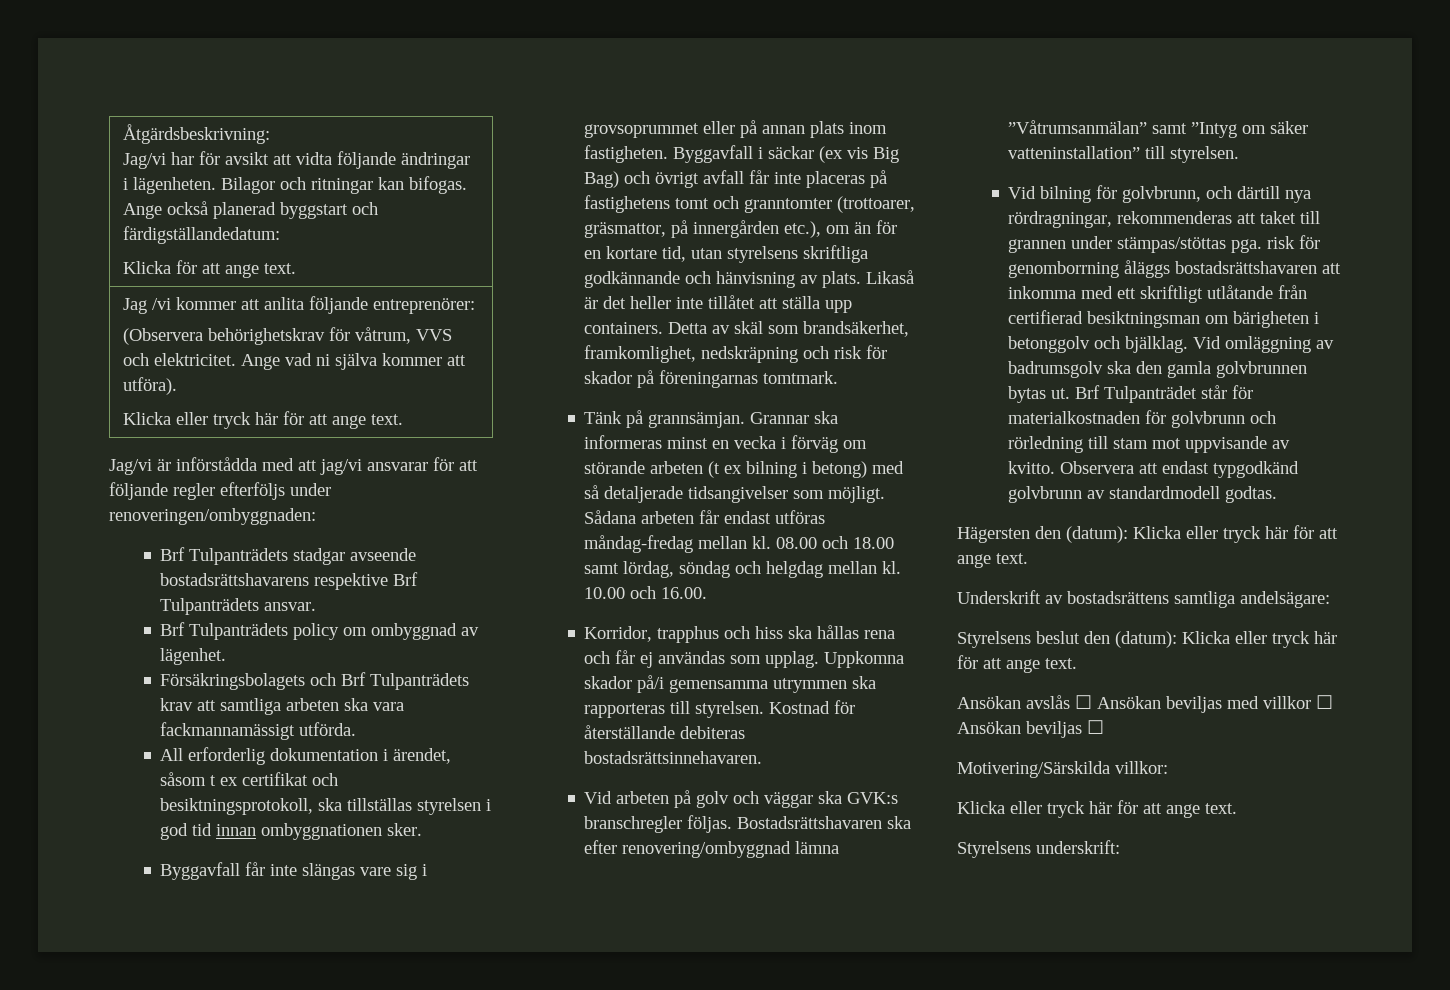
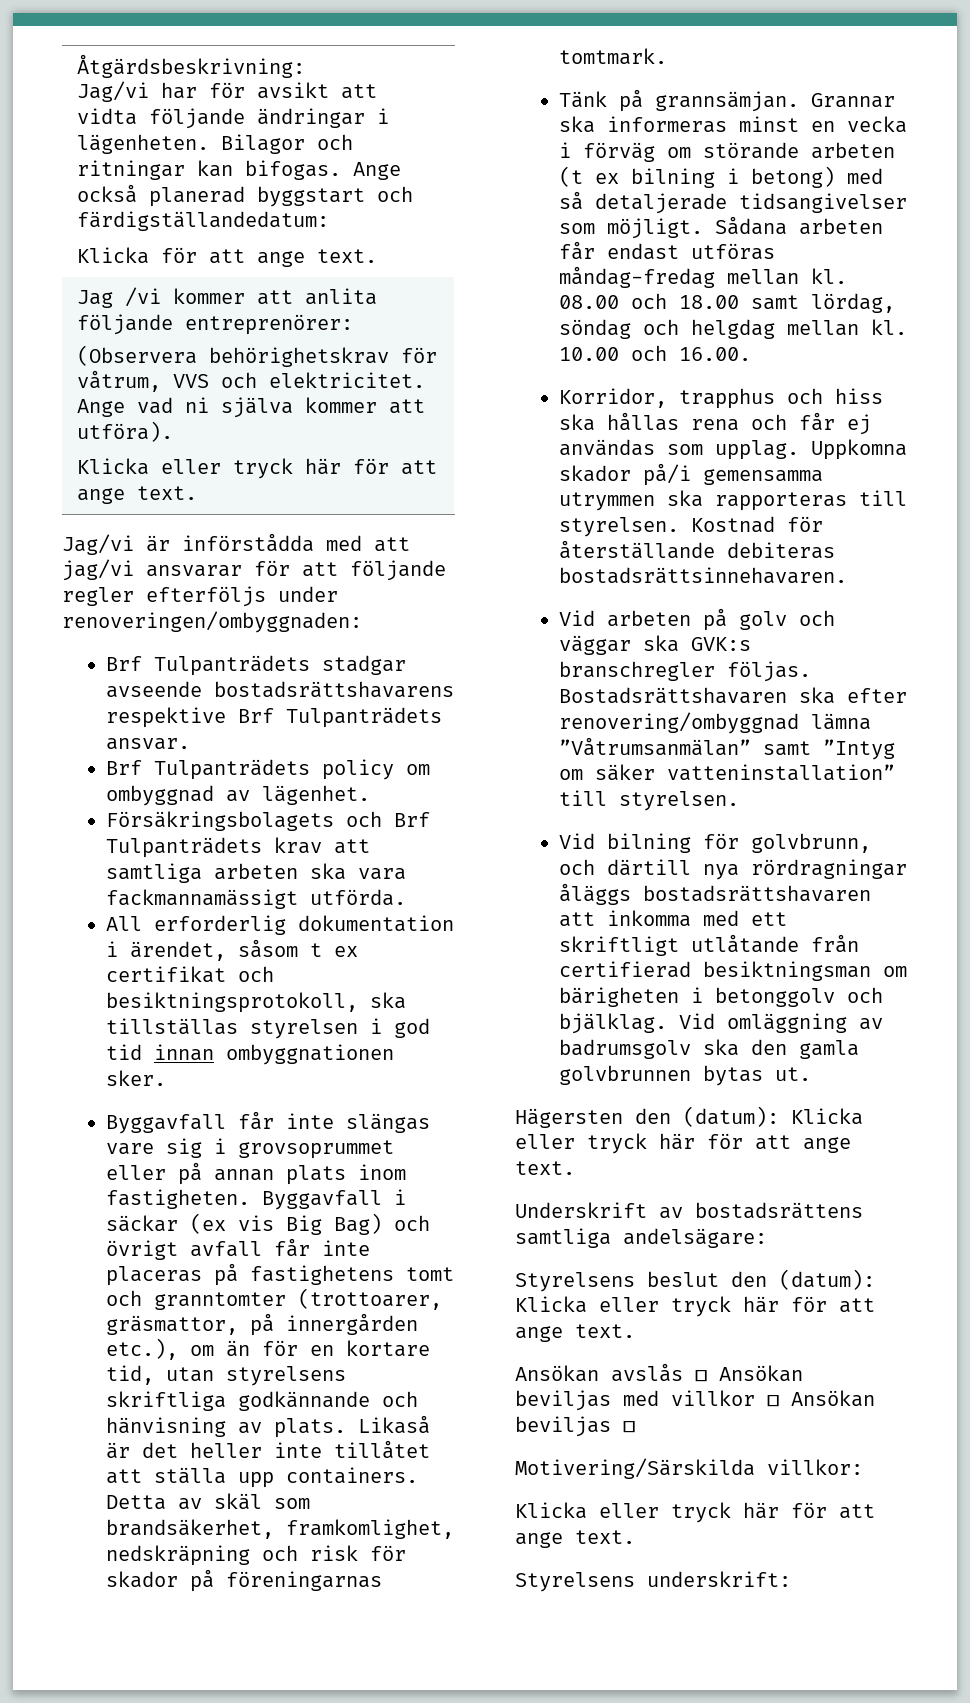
[1008,211,1321,228] [1008,235,1321,253] [1008,261,1120,278] rördragningar, rekommenderas att taket till grannen under stämpas/stöttas pga. risk för genomborrning -> [751,859,908,879] rördragningar
[1075,385,1254,403] [1008,410,1277,428] [1008,436,1291,453] [1008,461,1300,478] [1008,486,1278,503] Brf Tulpanträdet står för materialkostnaden för golvbrunn och rörledning till stam mot uppvisande av kvitto. Observera att endast typgodkänd golvbrunn av standardmodell godtas. -> (812, 1074) none

